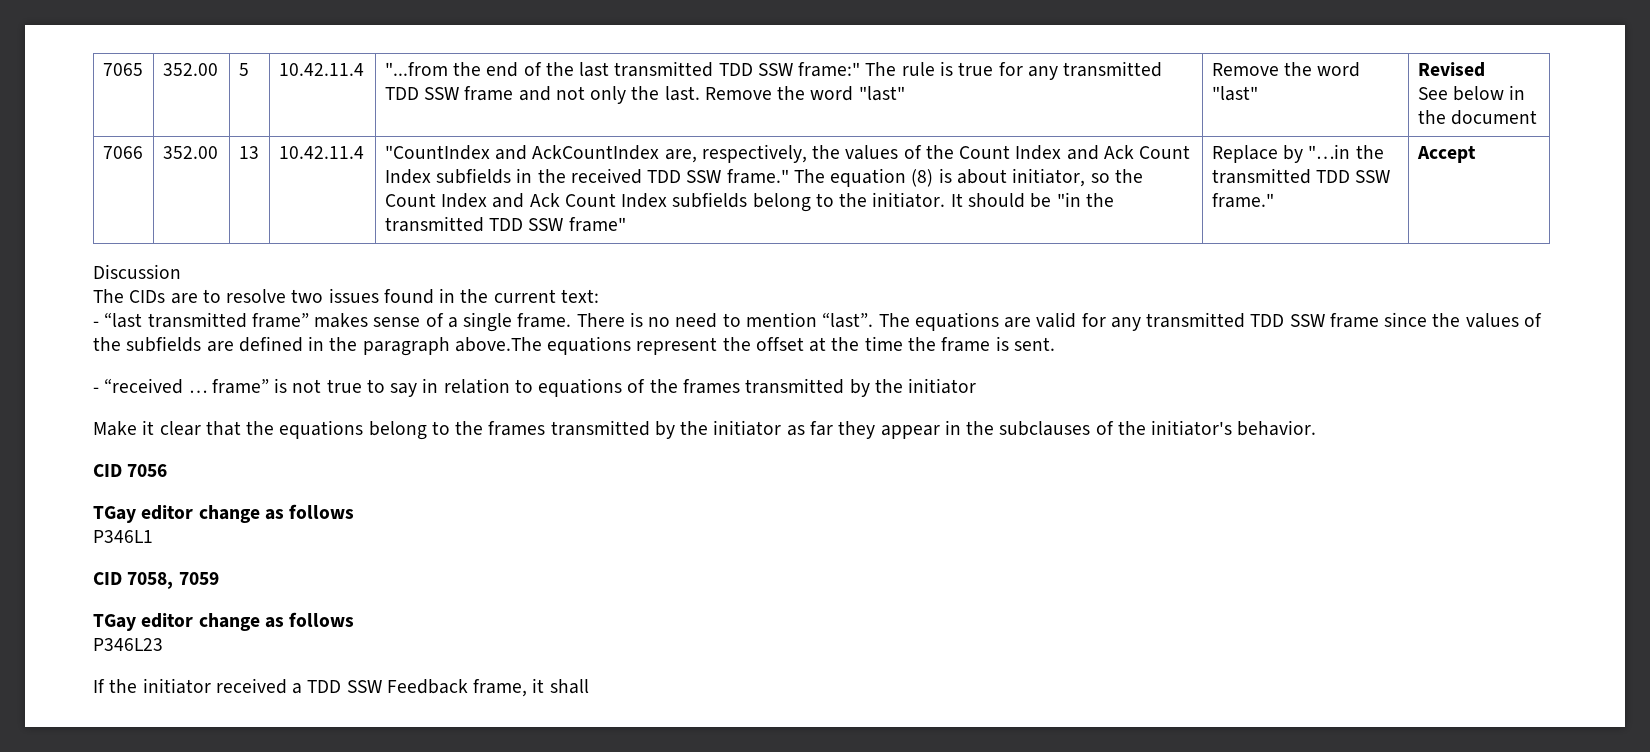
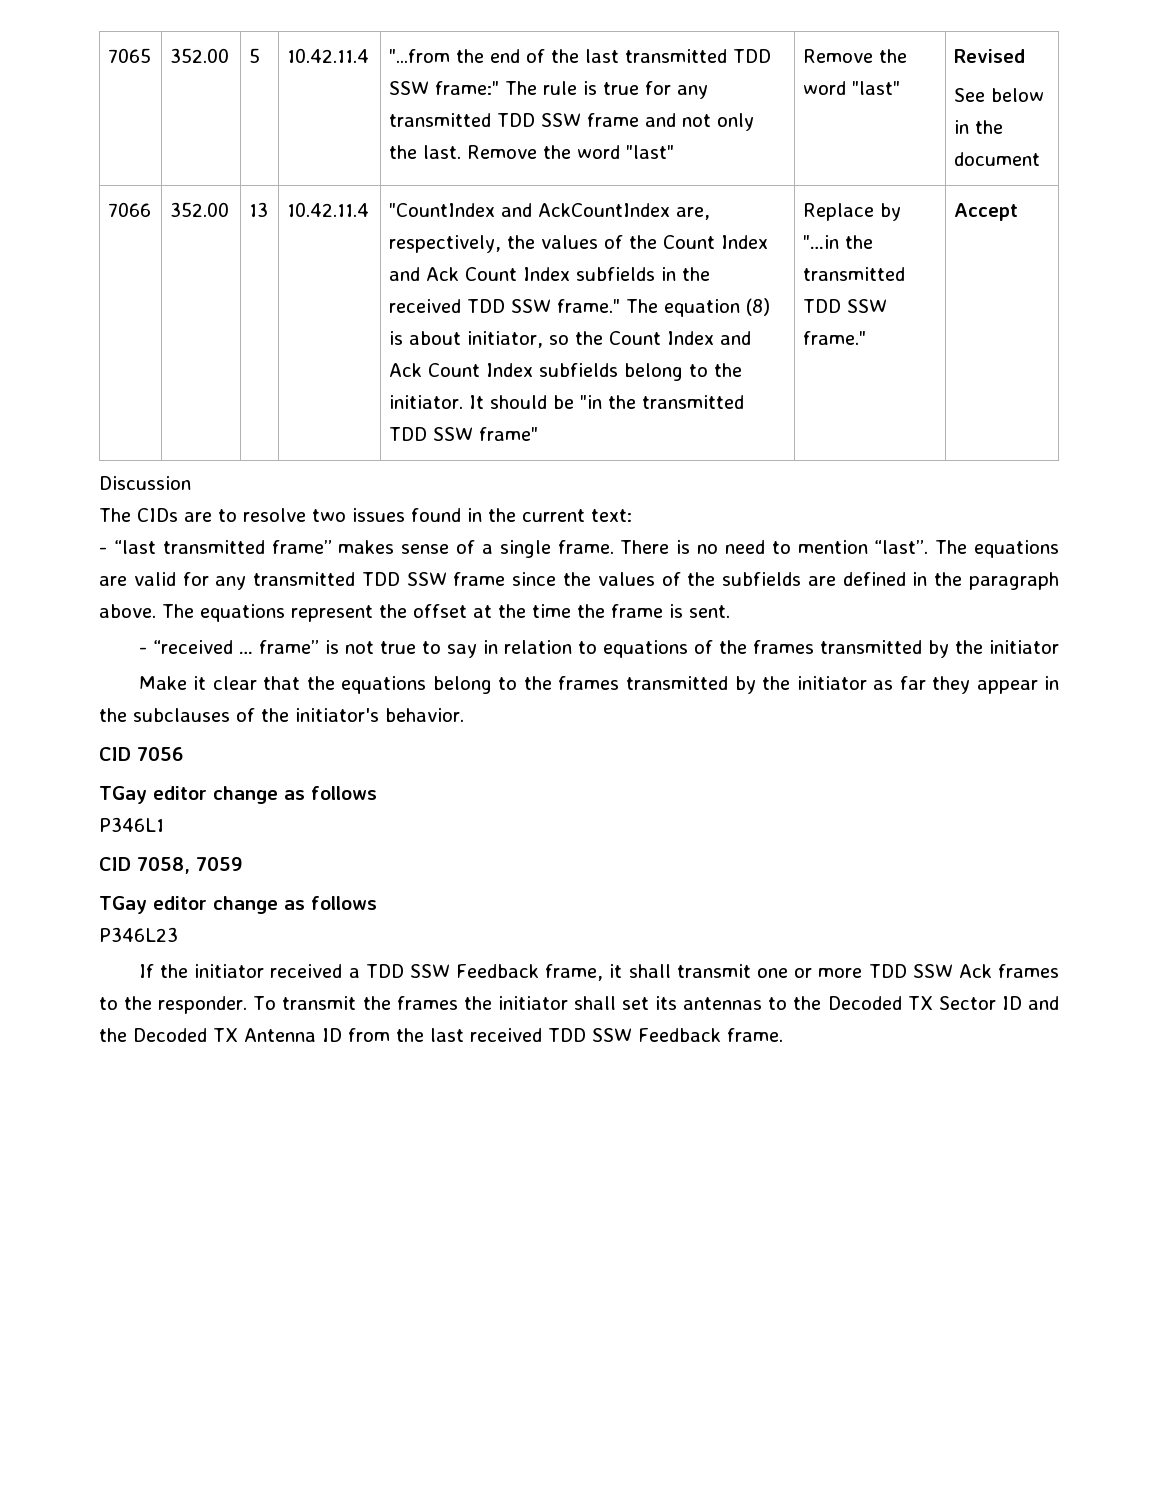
[454,337,542,352] above.The -> [99,604,194,618] above. The
(589, 686) none -> [676,964,1059,978] [99,996,1060,1014] [99,1028,783,1042] transmit one or more TDD SSW Ack frames to the responder. To transmit the frames the initiator shall set its antennas to the Decoded TX Sector ID and the Decoded TX Antenna ID from the last received TDD SSW Feedback frame.

